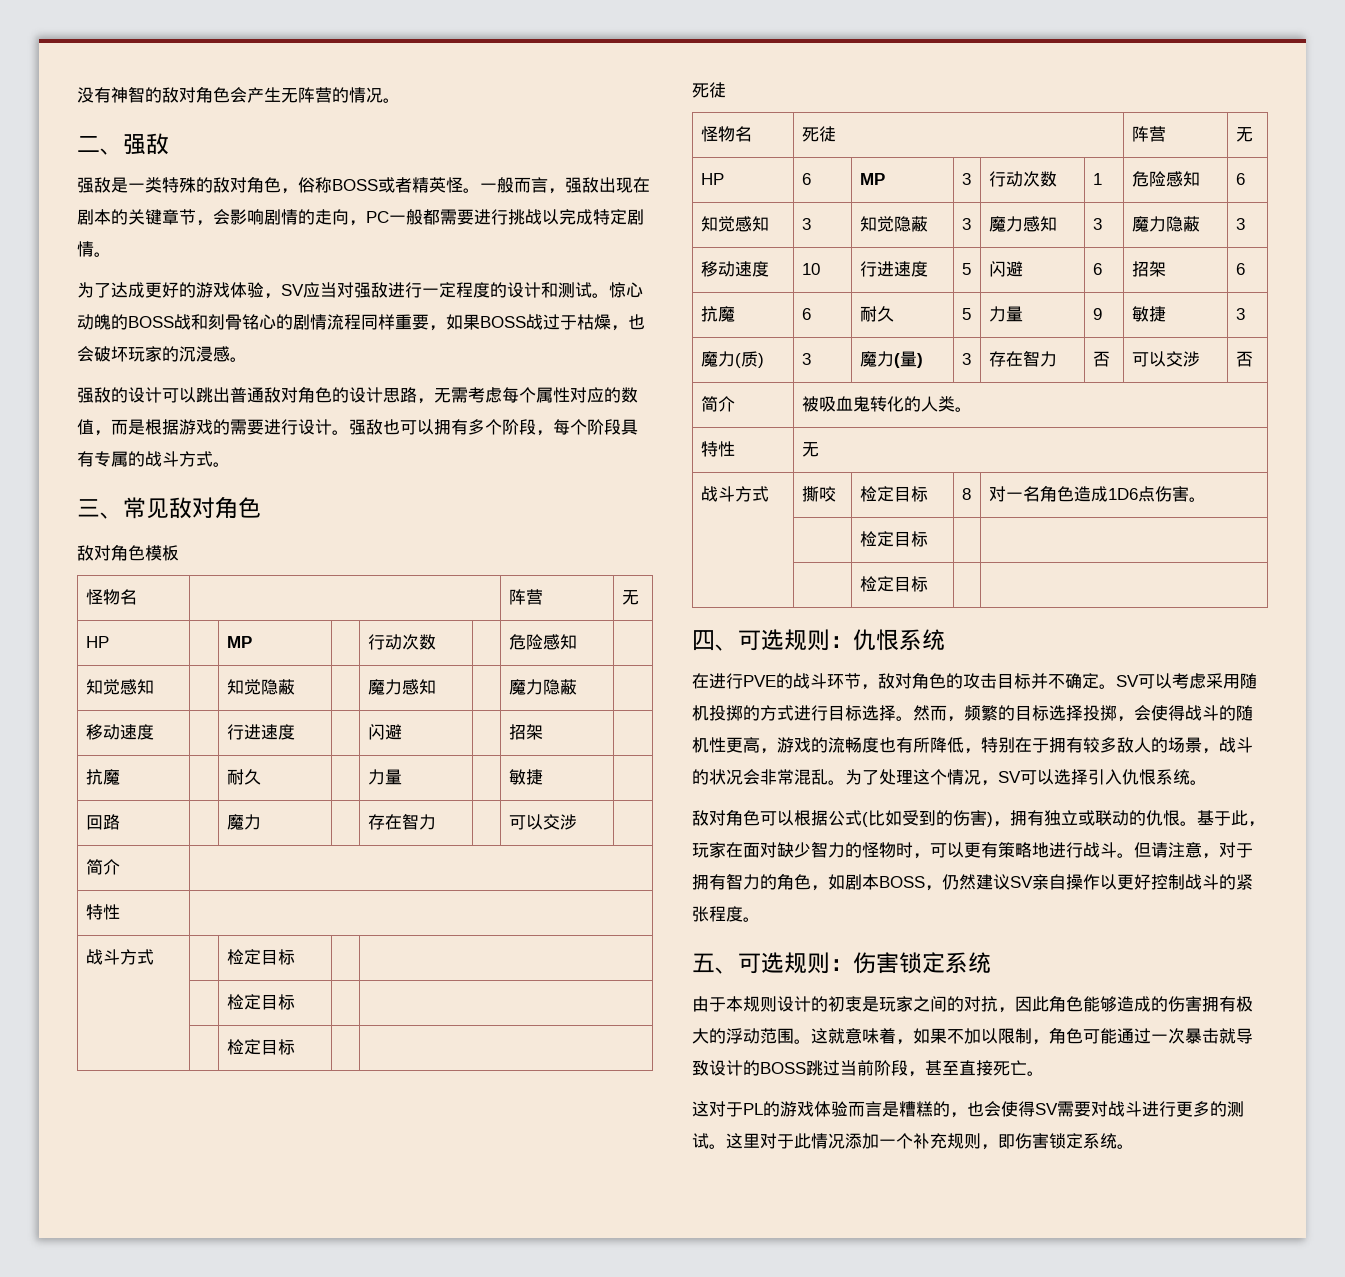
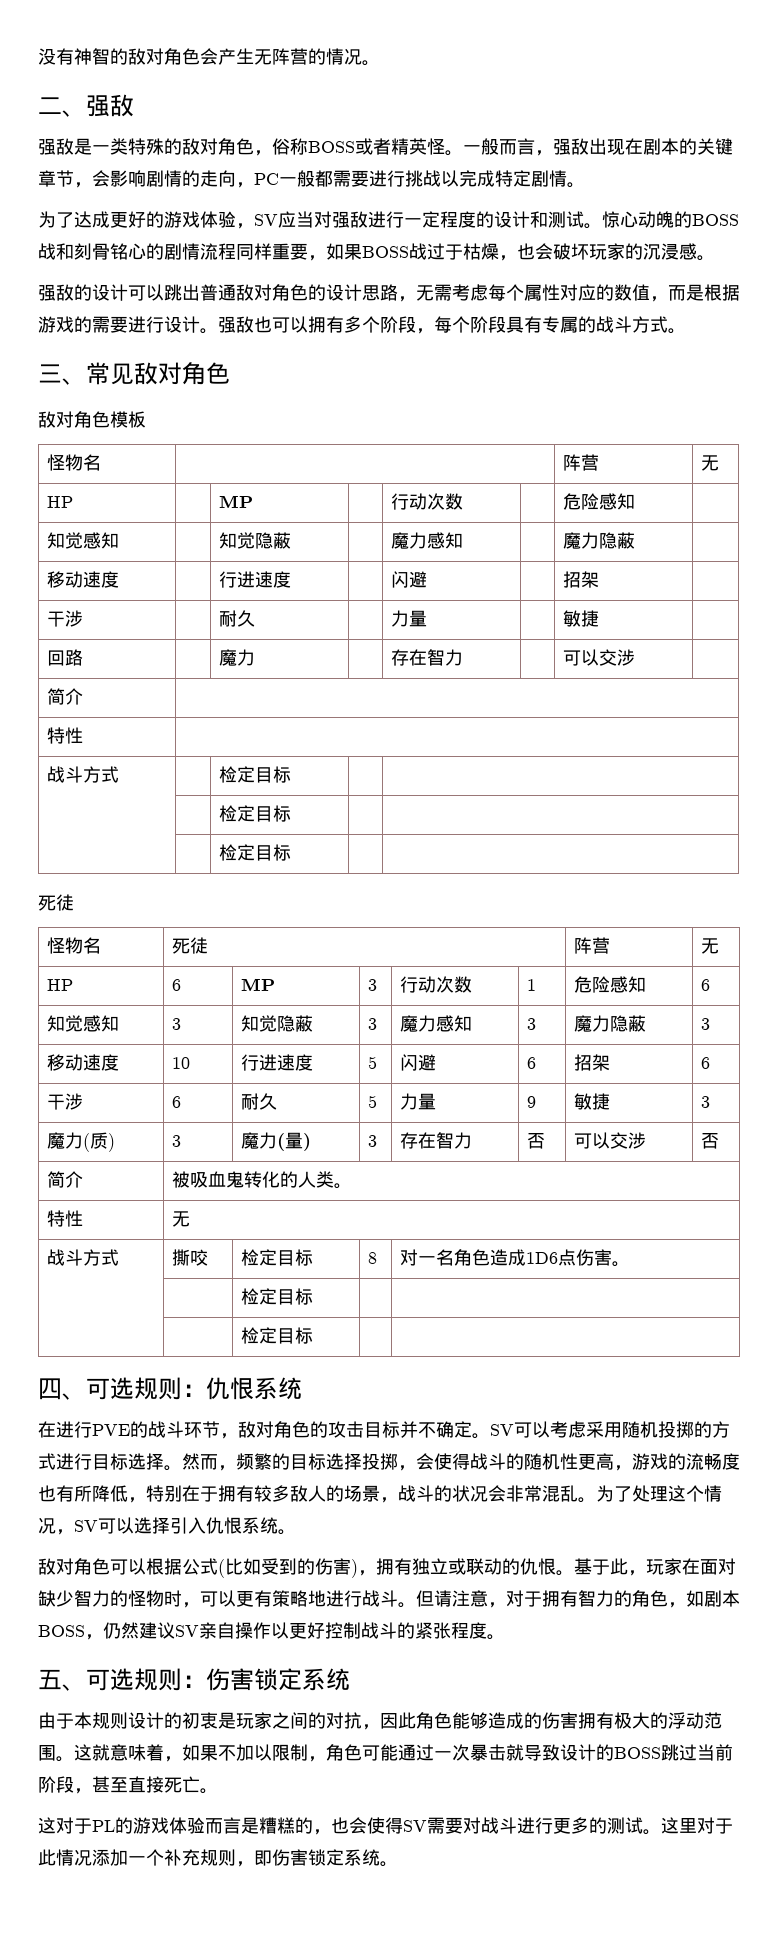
[85,769,120,785] 抗魔 -> [47,610,84,627] 干涉
[700,306,735,322] 抗魔 -> [47,1093,84,1110] 干涉

